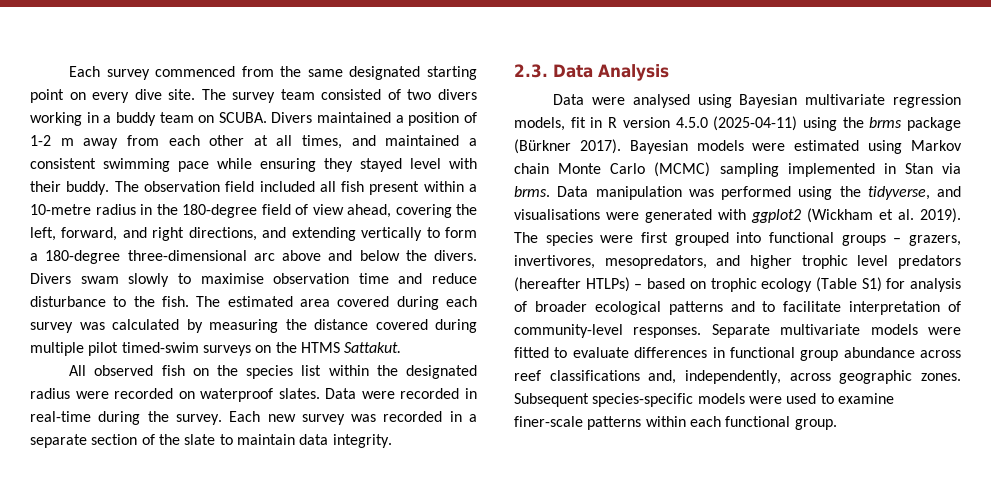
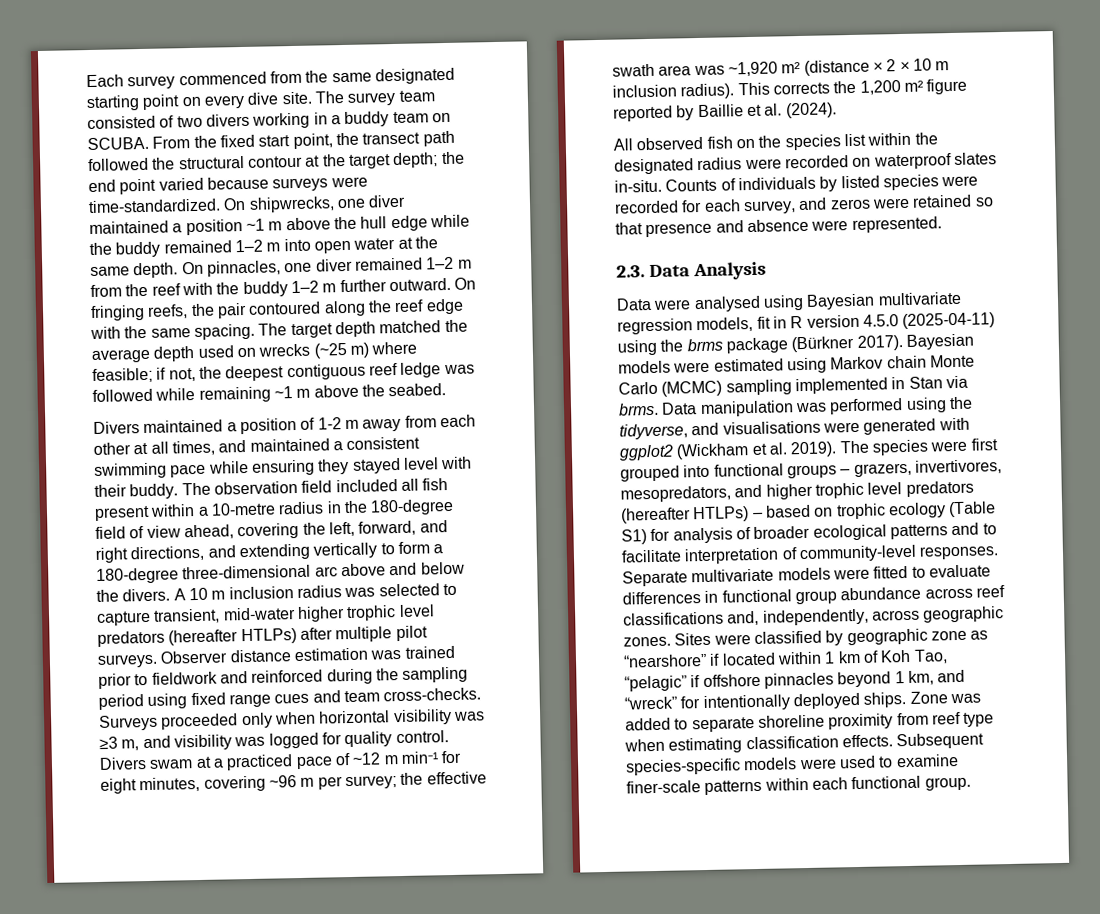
(267, 117) none -> [152,130,455,150] [88,151,465,172] [88,176,368,195] [88,194,407,214] [89,214,470,236] [89,236,438,258] [90,256,472,279] [90,277,477,298] [90,298,464,322] [90,319,468,341] [91,341,418,364] [92,362,475,384] [92,383,447,403] From the fixed start point, the transect path followed the structural contour at the target depth; the end point varied because surveys were time-standardized. On shipwrecks, one diver maintained a position ~1 m above the hull edge while the buddy remained 1–2 m into open water at the same depth. On pinnacles, one diver remained 1–2 m from the reef with the buddy 1–2 m further outward. On fringing reefs, the pair contoured along the reef edge with the same spacing. The target depth matched the average depth used on wrecks (~25 m) where feasible; if not, the deepest contiguous reef ledge was followed while remaining ~1 m above the seabed. //
[30,273,477,287] [30,296,477,310] [30,319,477,333] [30,342,402,356] Divers swam slowly to maximise observation time and reduce disturbance to the fish. The estimated area covered during each survey was calculated by measuring the distance covered during multiple pilot timed-swim surveys on the HTMS Sattakut. -> [173,583,457,601] [96,604,435,626] [97,625,428,647] [97,645,455,668] [98,666,469,689] [98,687,482,710] [99,709,485,731] [99,730,449,751] [99,750,463,771] [100,771,487,794] [612,58,950,77] [612,78,968,100] [613,102,837,122] A 10 m inclusion radius was selected to capture transient, mid-water higher trophic level predators (hereafter HTLPs) after multiple pilot surveys. Observer distance estimation was trained prior to fieldwork and reinforced during the sampling period using fixed range cues and team cross-checks. Surveys proceeded only when horizontal visibility was ≥3 m, and visibility was logged for quality control. Divers swam at a practiced pace of ~12 m min⁻¹ for eight minutes, covering ~96 m per survey; the effective swath area was ~1,920 m² (distance × 2 × 10 m inclusion radius). This corrects the 1,200 m² figure reported by Baillie et al. (2024).
[278,388,477,399] [30,411,478,425] [30,434,392,448] slates. Data were recorded in real-time during the survey. Each new survey was recorded in a separate section of the slate to maintain data integrity. -> [953,152,997,165] [614,174,979,193] [614,194,994,215] [615,216,942,238] slates in-situ. Counts of individuals by listed species were recorded for each survey, and zeros were retained so that presence and absence were represented.
(961, 377) none -> [674,628,989,646] [623,649,948,668] [624,669,966,692] [624,691,981,712] [625,711,995,733] [624,734,893,754] Sites were classified by geographic zone as “nearshore” if located within 1 km of Koh Tao, “pelagic” if offshore pinnacles beyond 1 km, and “wreck” for intentionally deployed ships. Zone was added to separate shoreline proximity from reef type when estimating classification effects.

